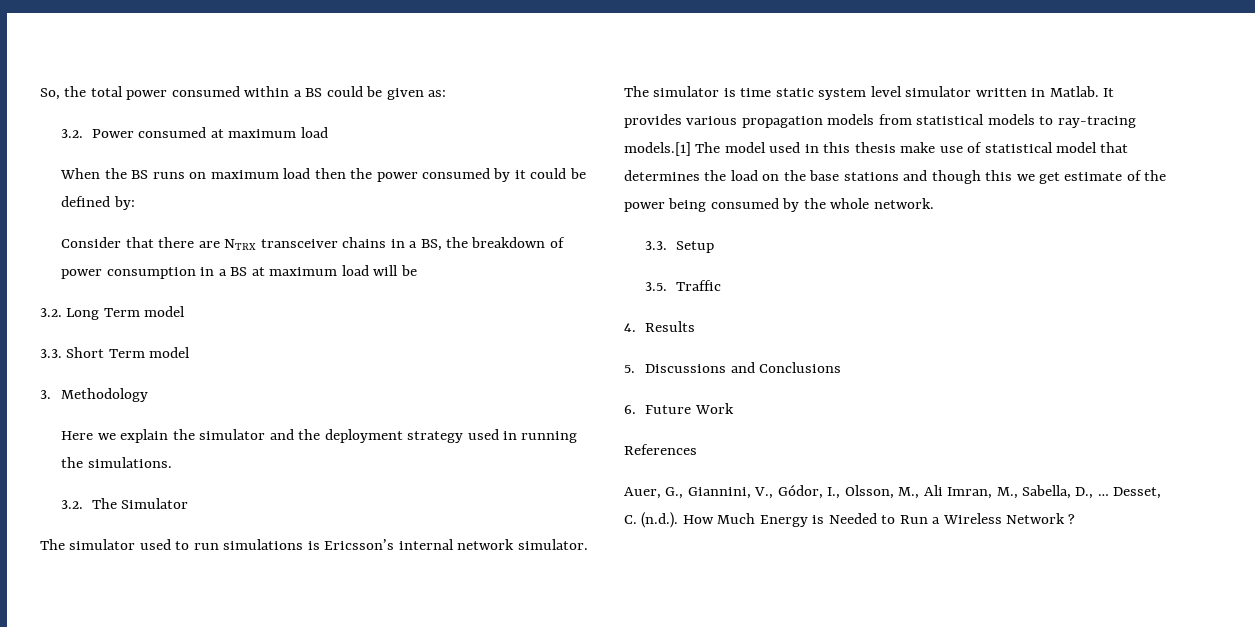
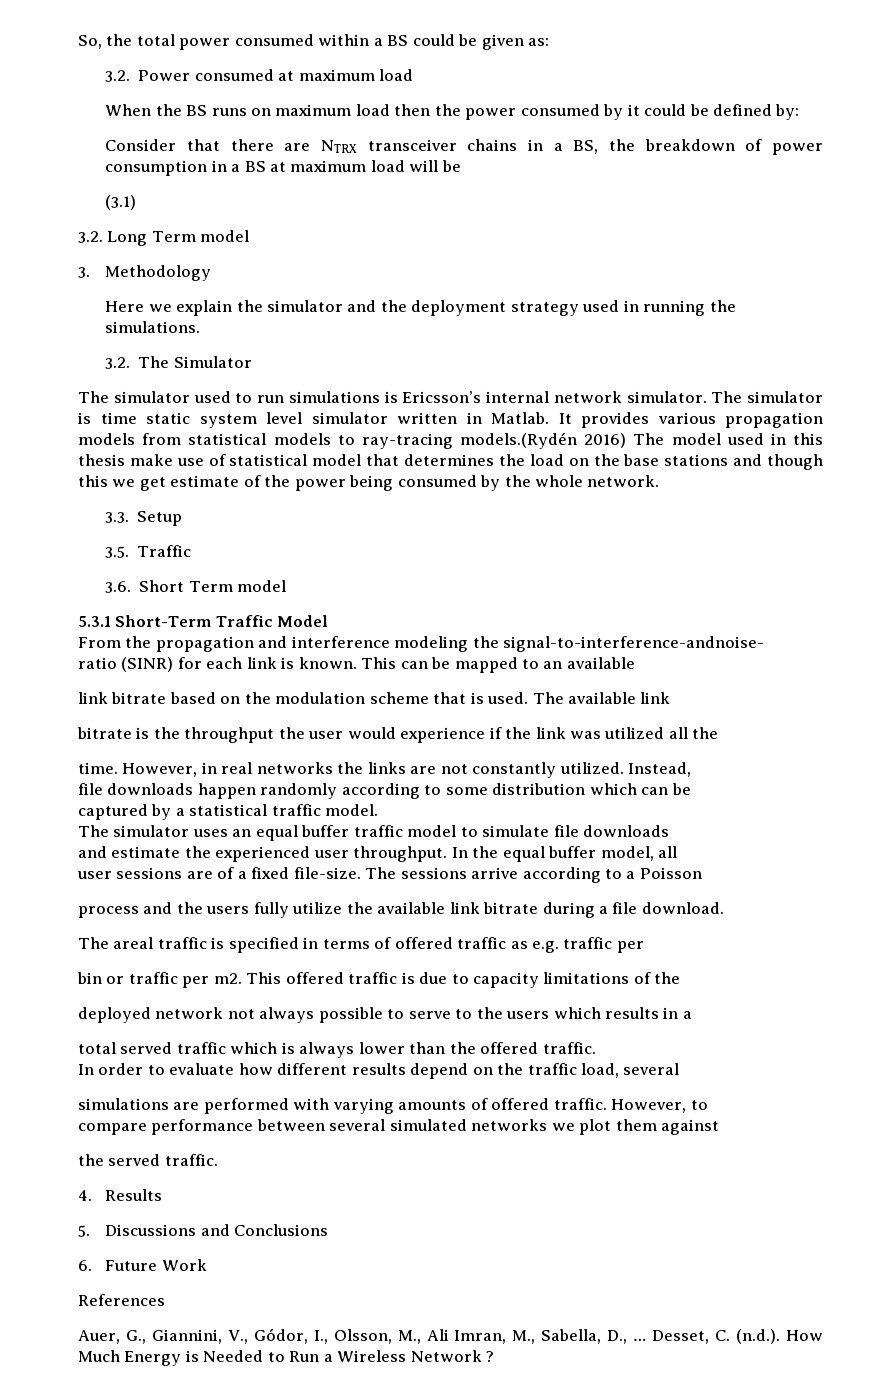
(417, 270) none -> [105,195,137,210] // (3.1)
[40,347,191,358] // 3.3. Short Term model -> (250, 236) none
[624,142,691,156] models.[1] -> [460,432,627,449] models.(Rydén 2016)
(721, 285) none -> [105,580,287,593] [78,615,329,627] [78,636,765,652] [78,657,635,673] [78,692,671,704] [77,727,719,743] [78,762,692,778] [78,783,691,799] [78,804,379,820] [78,825,670,841] [78,846,678,862] [77,867,702,883] [78,902,724,918] [78,937,644,953] [77,972,681,988] [78,1007,692,1023] [78,1042,596,1058] [78,1063,680,1079] [78,1098,708,1114] [78,1119,720,1135] [78,1154,218,1166] // 3.6. Short Term model // 5.3.1 Short-Term Traffic Model // From the propagation and interference modeling the signal-to-interference-andnoise- // ratio (SINR) for each link is known. This can be mapped to an available // link bitrate based on the modulation scheme that is used. The available link // bitrate is the throughput the user would experience if the link was utilized all the // time. However, in real networks the links are not constantly utilized. Instead, // file downloads happen randomly according to some distribution which can be // captured by a statistical traffic model. // The simulator uses an equal buffer traffic model to simulate file downloads // and estimate the experienced user throughput. In the equal buffer model, all // user sessions are of a fixed file-size. The sessions arrive according to a Poisson // process and the users fully utilize the available link bitrate during a file download. // The areal traffic is specified in terms of offered traffic as e.g. traffic per // bin or traffic per m2. This offered traffic is due to capacity limitations of the // deployed network not always possible to serve to the users which results in a // total served traffic which is always lower than the offered traffic. // In order to evaluate how different results depend on the traffic load, several // simulations are performed with varying amounts of offered traffic. However, to // compare performance between several simulated networks we plot them against // the served traffic.

